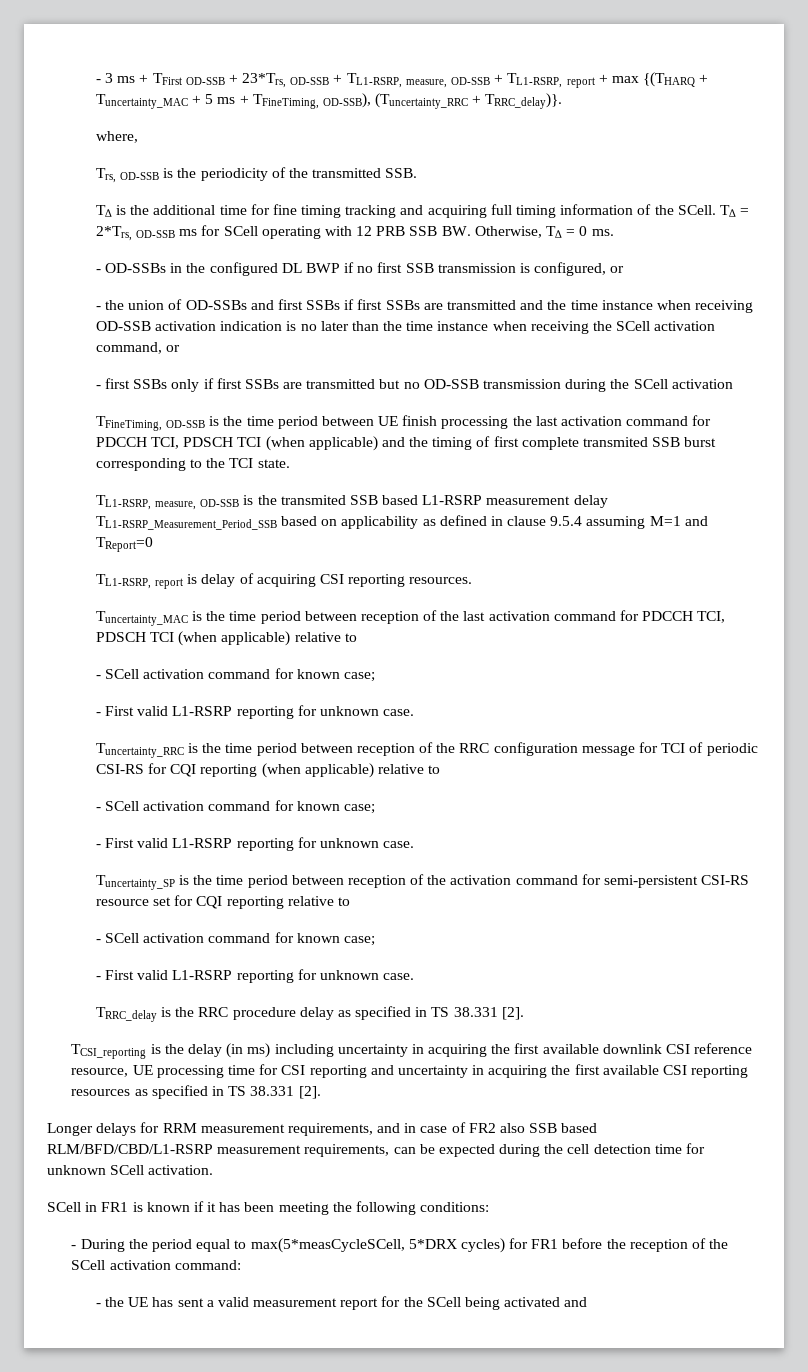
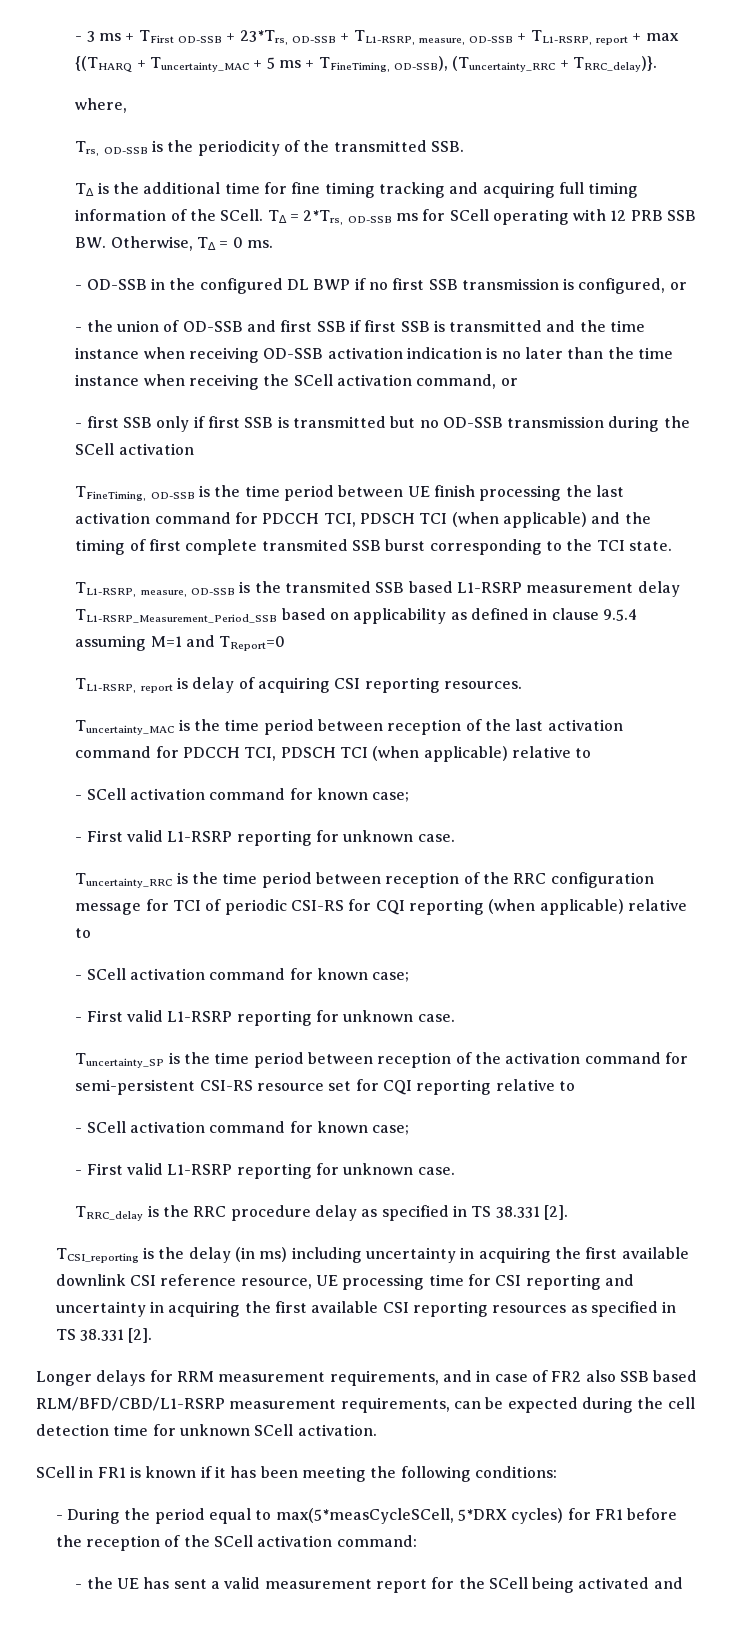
[104,263,166,273] OD-SSBs -> [86,279,147,290] OD-SSB
[185,300,247,310] OD-SSBs -> [182,321,243,332] OD-SSB
[306,299,443,310] SSBs if first SSBs are -> [316,320,445,332] SSB if first SSB is
[133,379,168,389] SSBs -> [122,417,152,428] SSB
[244,379,303,389] SSBs are -> [244,416,289,428] SSB is

